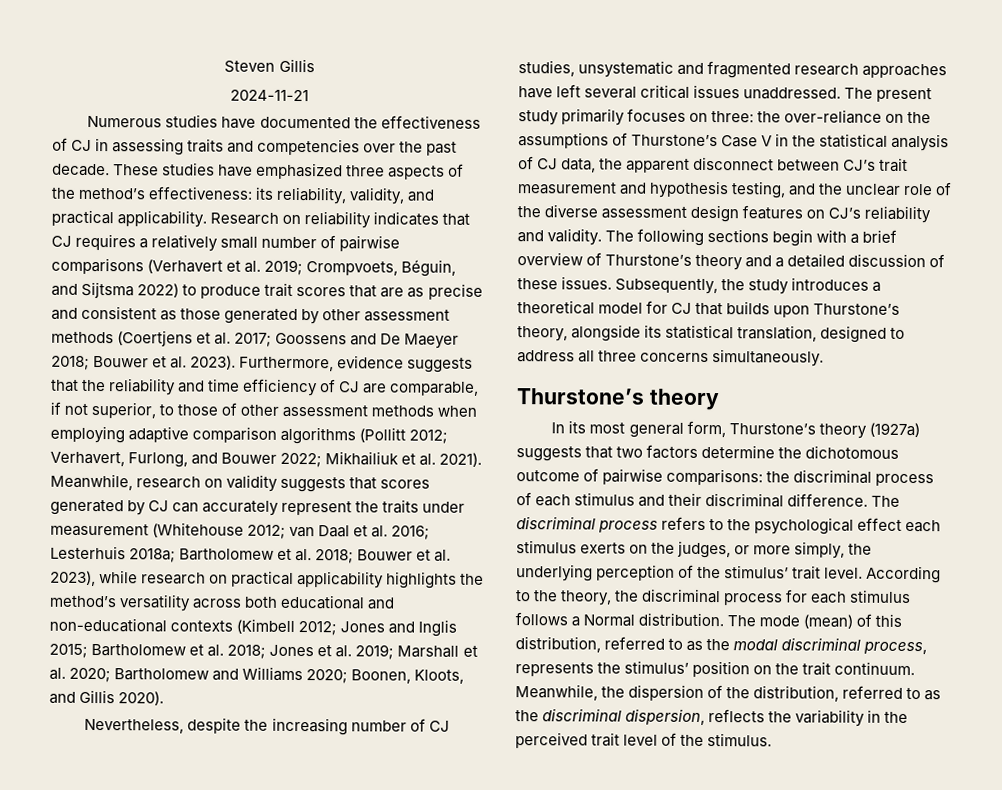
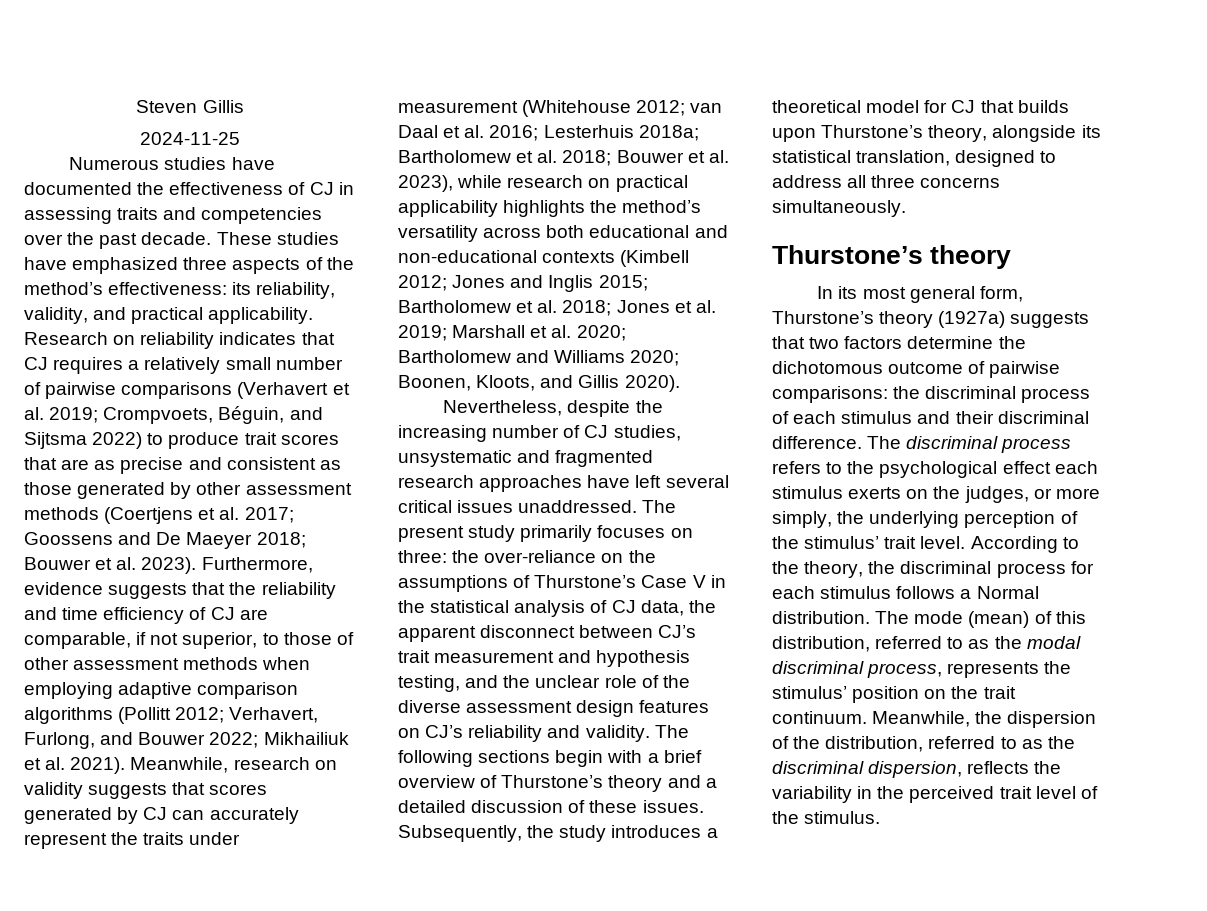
[230,89,309,102] 2024-11-21 -> [140,132,240,145] 2024-11-25

